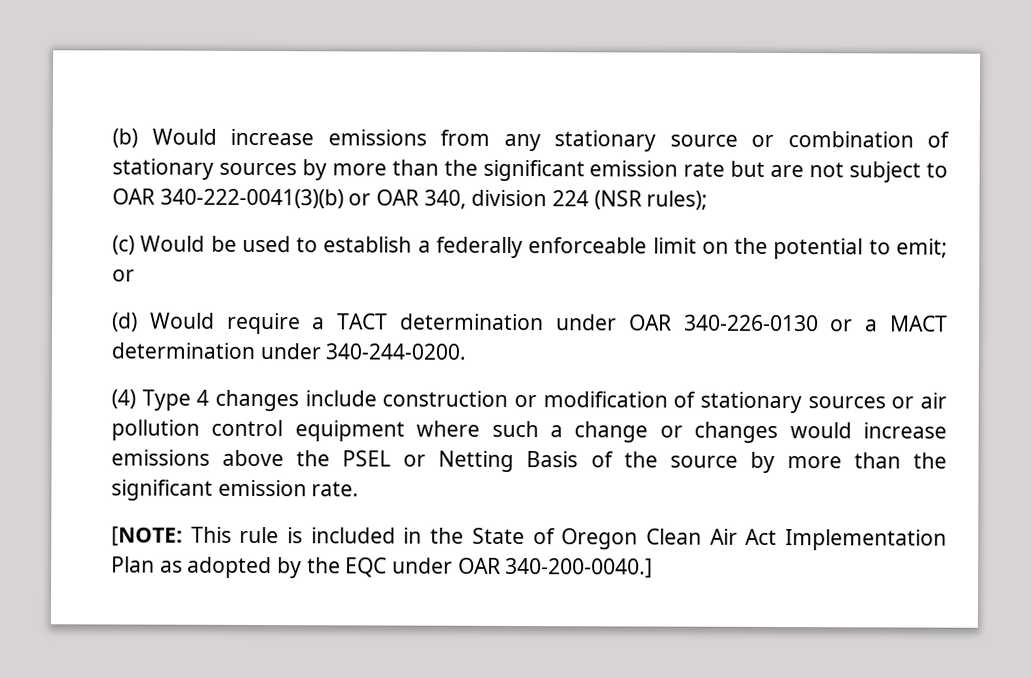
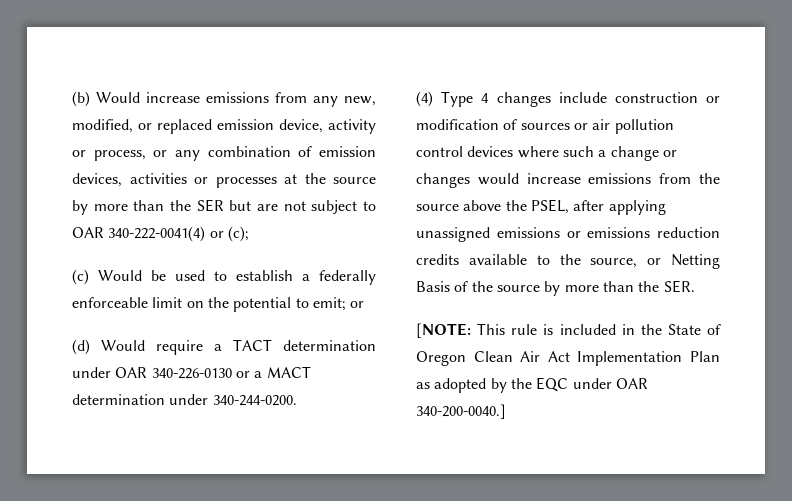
[554,130,950,152] [112,158,726,182] stationary source or combination of stationary sources by more than the significant emission rate -> [344,96,376,106] [72,119,376,134] [72,146,376,161] [72,173,376,188] [72,199,224,215] new, modified, or replaced emission device, activity or process, or any combination of emission devices, activities or processes at the source by more than the SER
[159,188,709,210] 340-222-0041(3)(b) or OAR 340, division 224 (NSR rules); -> [108,226,249,242] 340-222-0041(4) or (c);
[700,391,802,414] stationary -> (518, 124) none
[294,420,405,442] equipment -> [467,146,514,157] devices
[222,449,392,467] above the PSEL -> [659,173,720,184] [416,199,666,215] [416,227,720,242] [416,254,638,268] from the source above the PSEL, after applying unassigned emissions or emissions reduction credits available to the source,
[111,479,360,501] significant emission rate. -> [663,280,695,293] SER.

